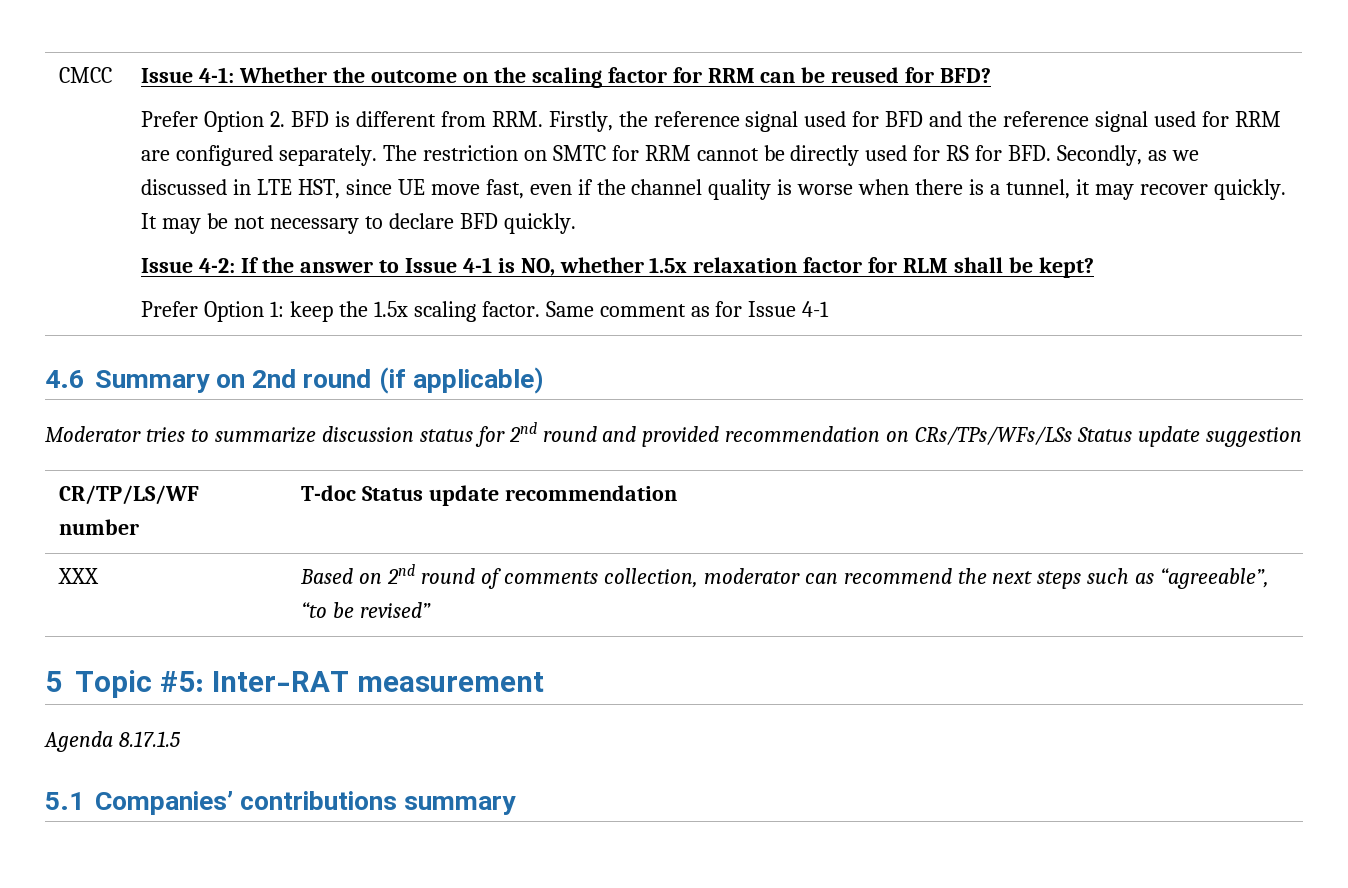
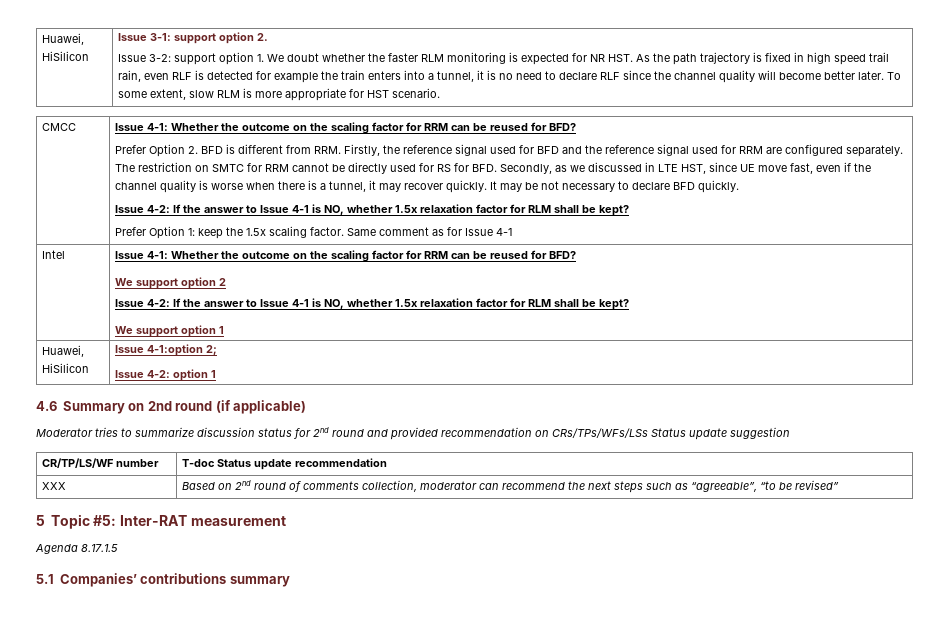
(59, 75) none -> [42,33,85,45] [42,51,90,61] [118,32,269,44] [118,52,890,65] [118,70,902,83] [118,88,441,101] Huawei, HiSilicon | Issue 3-1: support option 2. // Issue 3-2: support option 1. We doubt whether the faster RLM monitoring is expected for NR HST. As the path trajectory is fixed in high speed trail rain, even RLF is detected for example the train enters into a tunnel, it is no need to declare RLF since the channel quality will become better later. To some extent, slow RLM is more appropriate for HST scenario. //
(830, 309) none -> [42,250,66,259] [115,250,577,262] [115,277,227,289] [115,298,630,310] [115,325,225,337] [42,345,85,357] [42,363,90,373] [115,344,218,356] [115,369,217,381] // Intel | Issue 4-1: Whether the outcome on the scaling factor for RRM can be reused for BFD? // We support option 2 // Issue 4-2: If the answer to Issue 4-1 is NO, whether 1.5x relaxation factor for RLM shall be kept? // We support option 1 // Huawei, HiSilicon | Issue 4-1:option 2; // Issue 4-2: option 1

